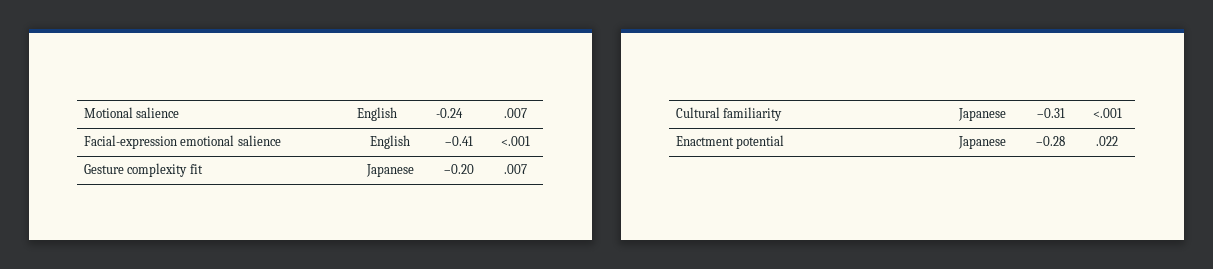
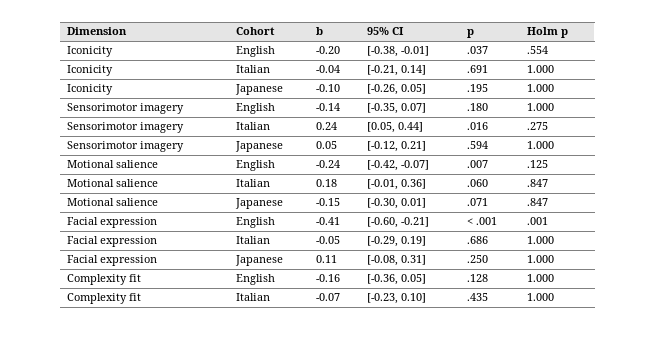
(83, 112) none -> [67,27,128,35] [236,27,276,35] [316,27,324,35] [367,27,405,35] [467,29,475,38] [527,27,569,38] [67,46,114,57] [236,46,276,57] [316,46,341,54] [367,46,430,57] [467,46,489,54] [527,46,549,54] [67,65,114,76] [236,65,271,73] [316,65,341,73] [367,65,427,76] [467,65,489,73] [527,65,555,73] [67,84,114,95] [235,84,284,95] [316,84,341,92] [367,84,427,95] [467,84,489,92] [527,84,555,92] [67,103,185,114] [236,103,276,114] [316,103,341,111] [367,103,427,114] [467,103,489,111] [527,103,555,111] [67,122,185,133] [236,122,271,130] [316,122,338,130] [367,122,424,133] [467,122,489,130] [527,122,549,130] [67,141,185,152] [235,141,284,152] [316,141,338,149] [367,141,427,152] [467,141,489,149] [527,141,555,149] Dimension | Cohort | b | 95% CI | p | Holm p // Iconicity | English | -0.20 | [-0.38, -0.01] | .037 | .554 // Iconicity | Italian | -0.04 | [-0.21, 0.14] | .691 | 1.000 // Iconicity | Japanese | -0.10 | [-0.26, 0.05] | .195 | 1.000 // Sensorimotor imagery | English | -0.14 | [-0.35, 0.07] | .180 | 1.000 // Sensorimotor imagery | Italian | 0.24 | [0.05, 0.44] | .016 | .275 // Sensorimotor imagery | Japanese | 0.05 | [-0.12, 0.21] | .594 | 1.000 //
[503,108,527,118] [83,135,281,149] [370,135,410,149] [444,136,473,146] [500,136,530,146] [83,163,203,177] [365,164,414,177] [443,164,474,174] [503,164,527,174] [675,107,783,121] [957,108,1006,121] [1036,108,1065,118] [1092,108,1122,118] [675,135,785,149] [957,136,1006,149] [1036,136,1065,146] [1096,136,1118,146] | .007 // Facial-expression emotional salience | English | –0.41 | <.001 // Gesture complexity fit | Japanese | –0.20 | .007 // Cultural familiarity | Japanese | –0.31 | <.001 // Enactment potential | Japanese | –0.28 | .022 -> [367,160,430,171] [467,160,489,168] [527,160,549,168] [67,179,159,187] [236,179,271,187] [316,179,338,187] [367,179,427,190] [467,179,489,187] [527,179,549,187] [67,198,159,206] [235,198,284,209] [316,198,341,206] [367,198,427,209] [467,198,489,206] [527,198,549,206] [67,217,158,228] [236,217,276,228] [316,217,341,225] [367,217,430,228] [467,217,498,225] [527,217,549,225] [67,236,158,247] [236,236,271,244] [316,236,341,244] [367,236,427,247] [467,236,489,244] [527,236,555,244] [67,255,158,266] [235,255,284,266] [316,255,338,263] [367,255,427,266] [467,255,489,263] [527,255,555,263] [67,274,142,285] [236,274,276,285] [316,274,341,282] [367,274,427,285] [467,274,489,282] [527,274,555,282] [67,293,142,304] [236,293,271,301] [316,293,341,301] [367,293,427,304] [467,293,489,301] [527,293,555,301] | [-0.42, -0.07] | .007 | .125 // Motional salience | Italian | 0.18 | [-0.01, 0.36] | .060 | .847 // Motional salience | Japanese | -0.15 | [-0.30, 0.01] | .071 | .847 // Facial expression | English | -0.41 | [-0.60, -0.21] | < .001 | .001 // Facial expression | Italian | -0.05 | [-0.29, 0.19] | .686 | 1.000 // Facial expression | Japanese | 0.11 | [-0.08, 0.31] | .250 | 1.000 // Complexity fit | English | -0.16 | [-0.36, 0.05] | .128 | 1.000 // Complexity fit | Italian | -0.07 | [-0.23, 0.10] | .435 | 1.000

